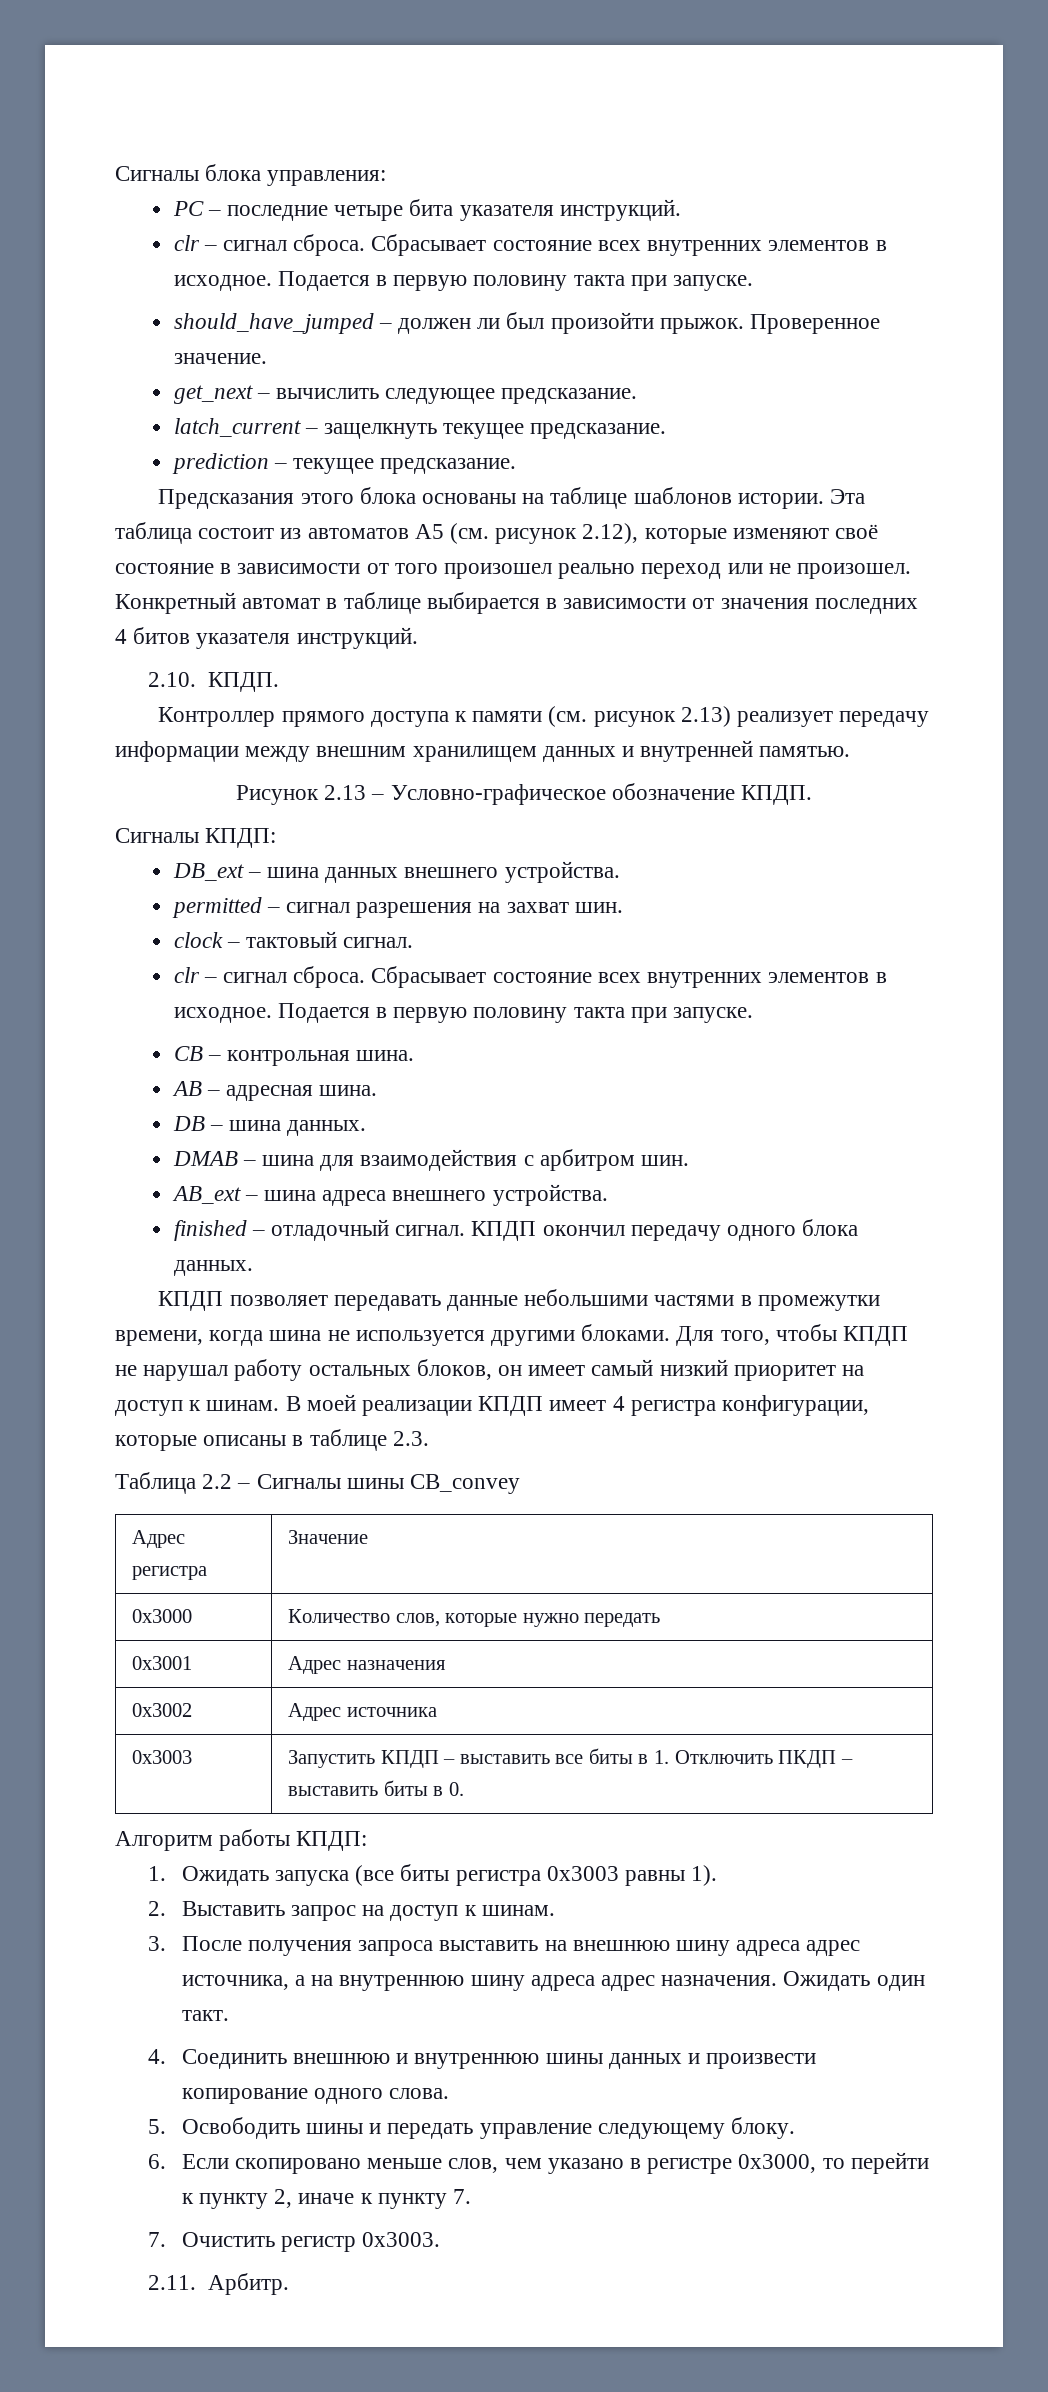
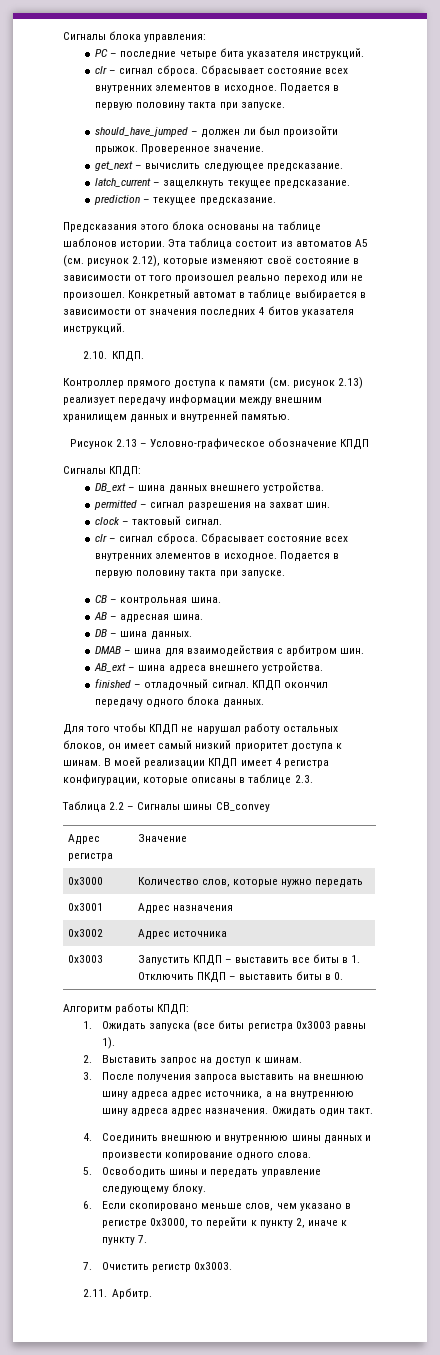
[741,785,813,805] КПДП. -> [340,439,370,450] КПДП
[158,1289,880,1311] [115,1324,770,1346] КПДП позволяет передавать данные небольшими частями в промежутки времени, когда шина не используется другими блоками. Для того, -> [63,724,111,735] Для того
[842,1365,865,1376] [115,1400,183,1416] на доступ -> [290,743,333,752] доступа

